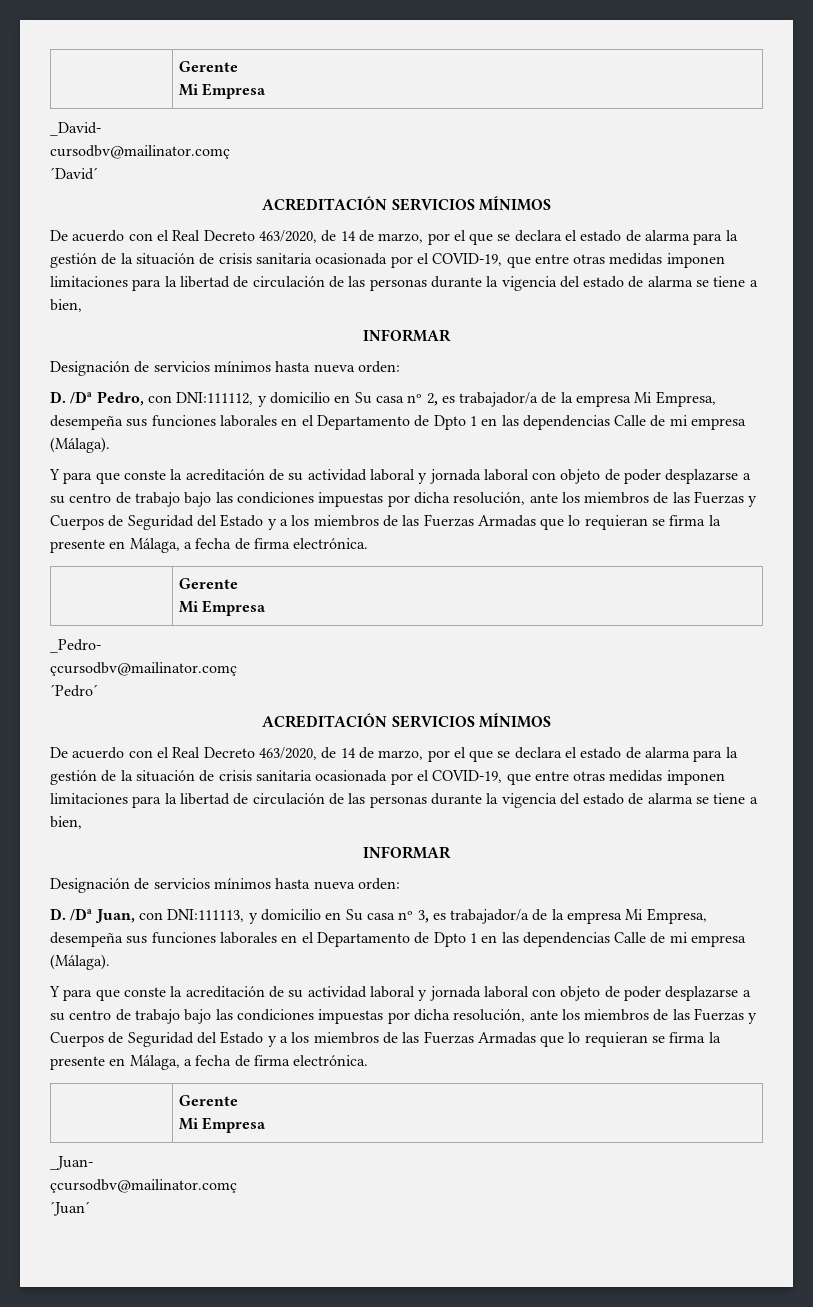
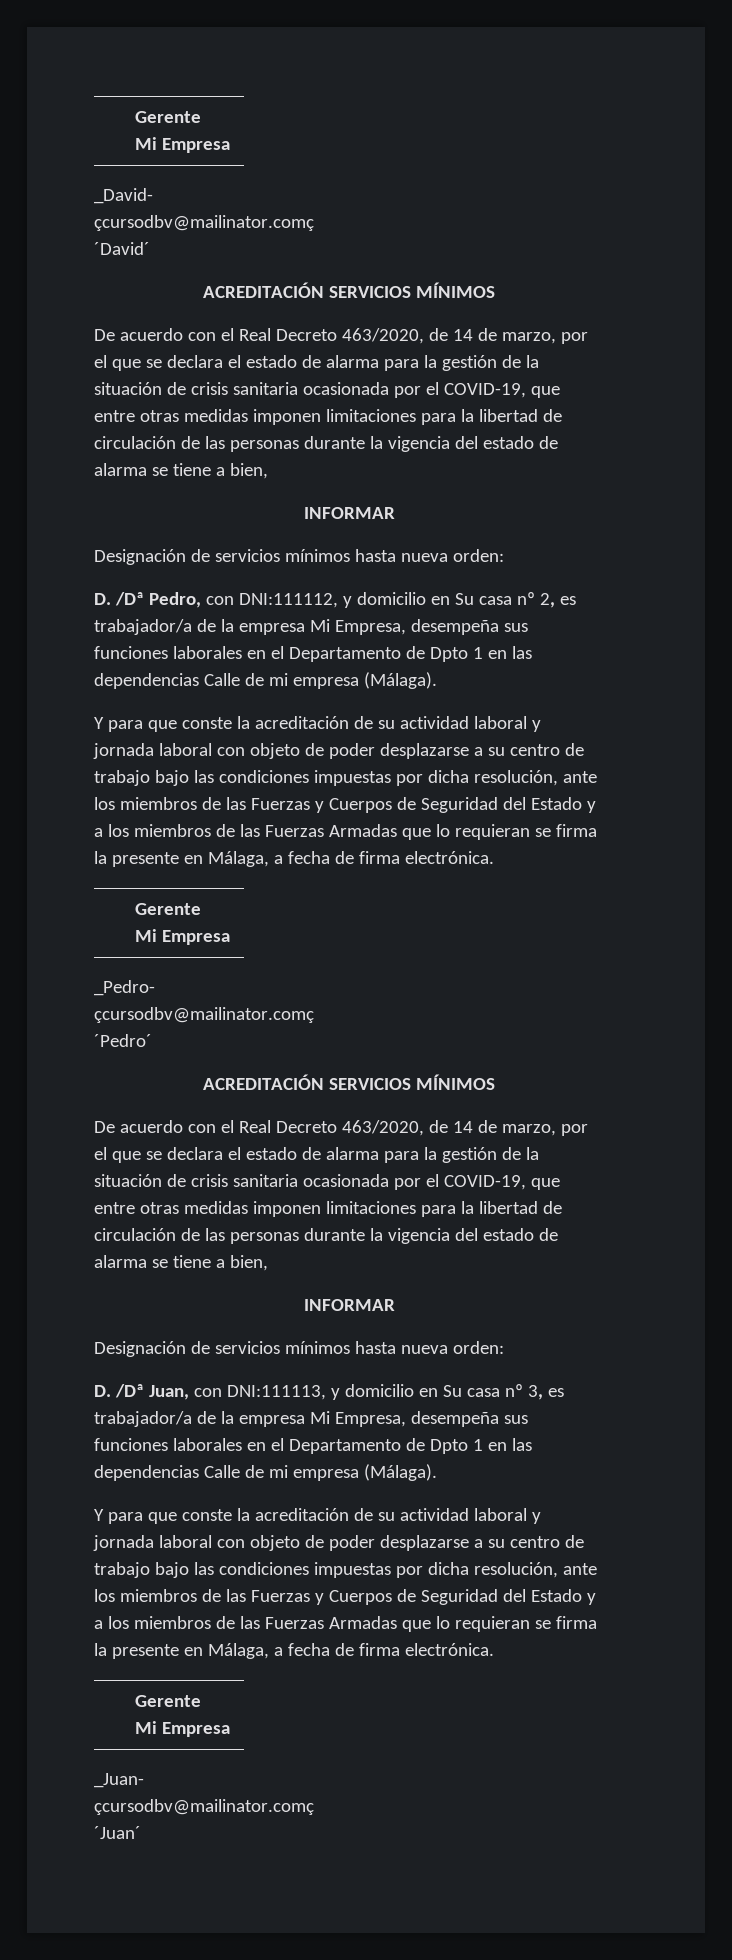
[50,145,230,159] cursodbv@mailinator.comç -> [94,215,314,231] çcursodbv@mailinator.comç

